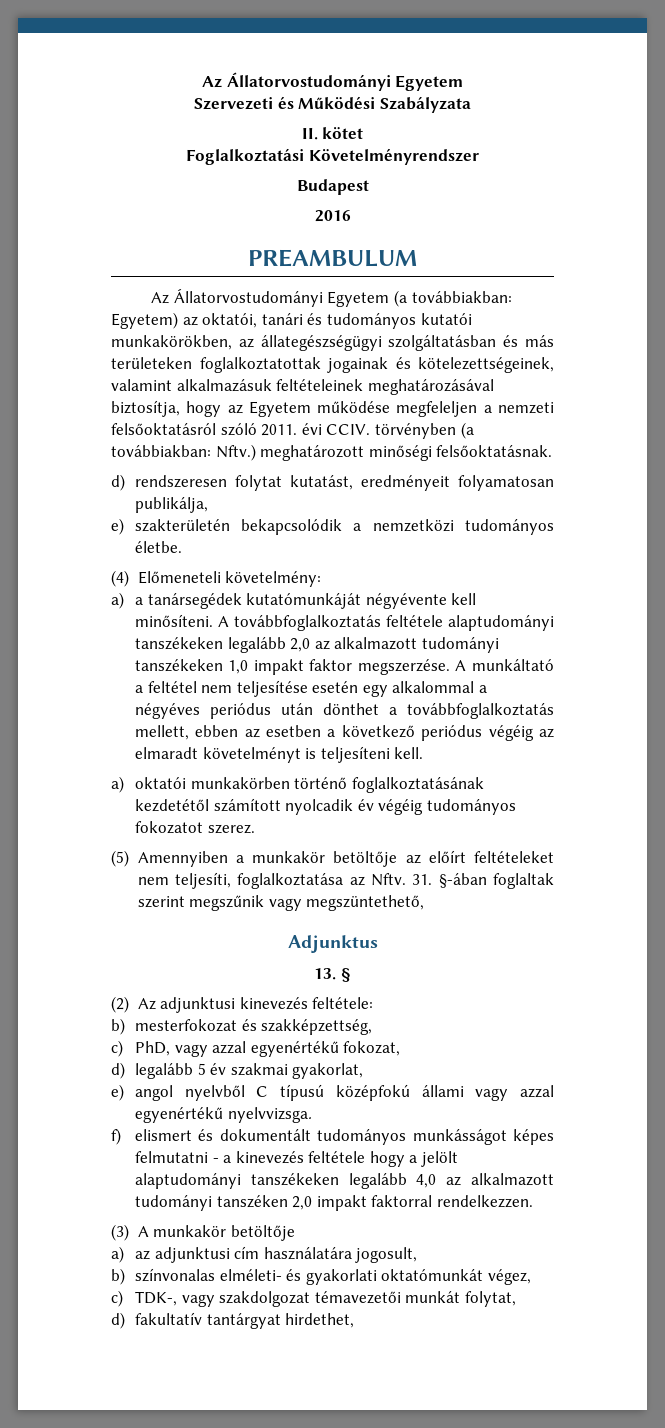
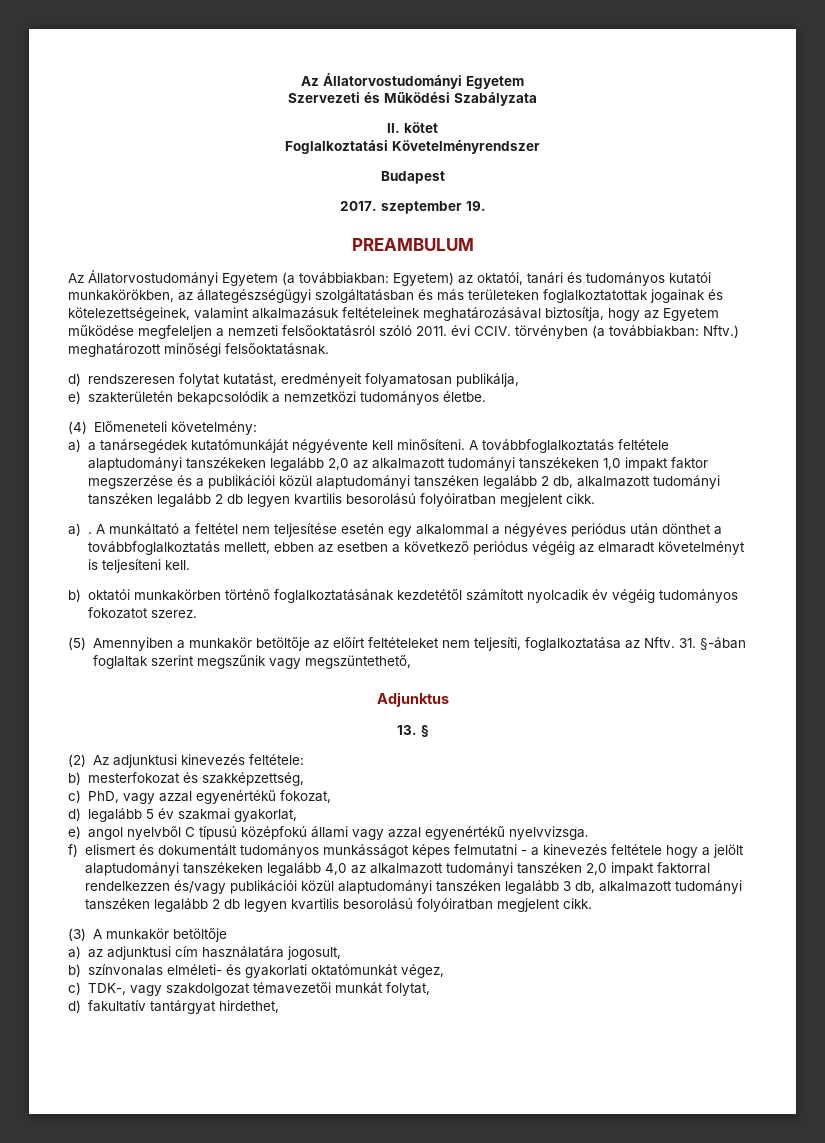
[314,210,351,222] 2016 -> [339,201,486,214] 2017. szeptember 19.
[357,659,450,675] megszerzése. -> [87,475,720,489] [87,493,595,507] [68,523,92,536] megszerzése és a publikációi közül alaptudományi tanszéken legalább 2 db, alkalmazott tudományi tanszéken legalább 2 db legyen kvartilis besorolású folyóiratban megjelent cikk. // a) .
[111,776,124,793] a) -> [68,589,81,602] b)
[436,1195,533,1208] rendelkezzen. -> [84,880,742,894] [84,898,592,912] rendelkezzen és/vagy publikációi közül alaptudományi tanszéken legalább 3 db, alkalmazott tudományi tanszéken legalább 2 db legyen kvartilis besorolású folyóiratban megjelent cikk.

